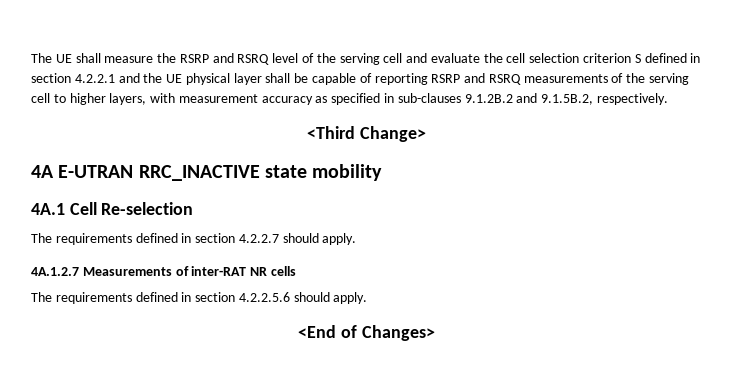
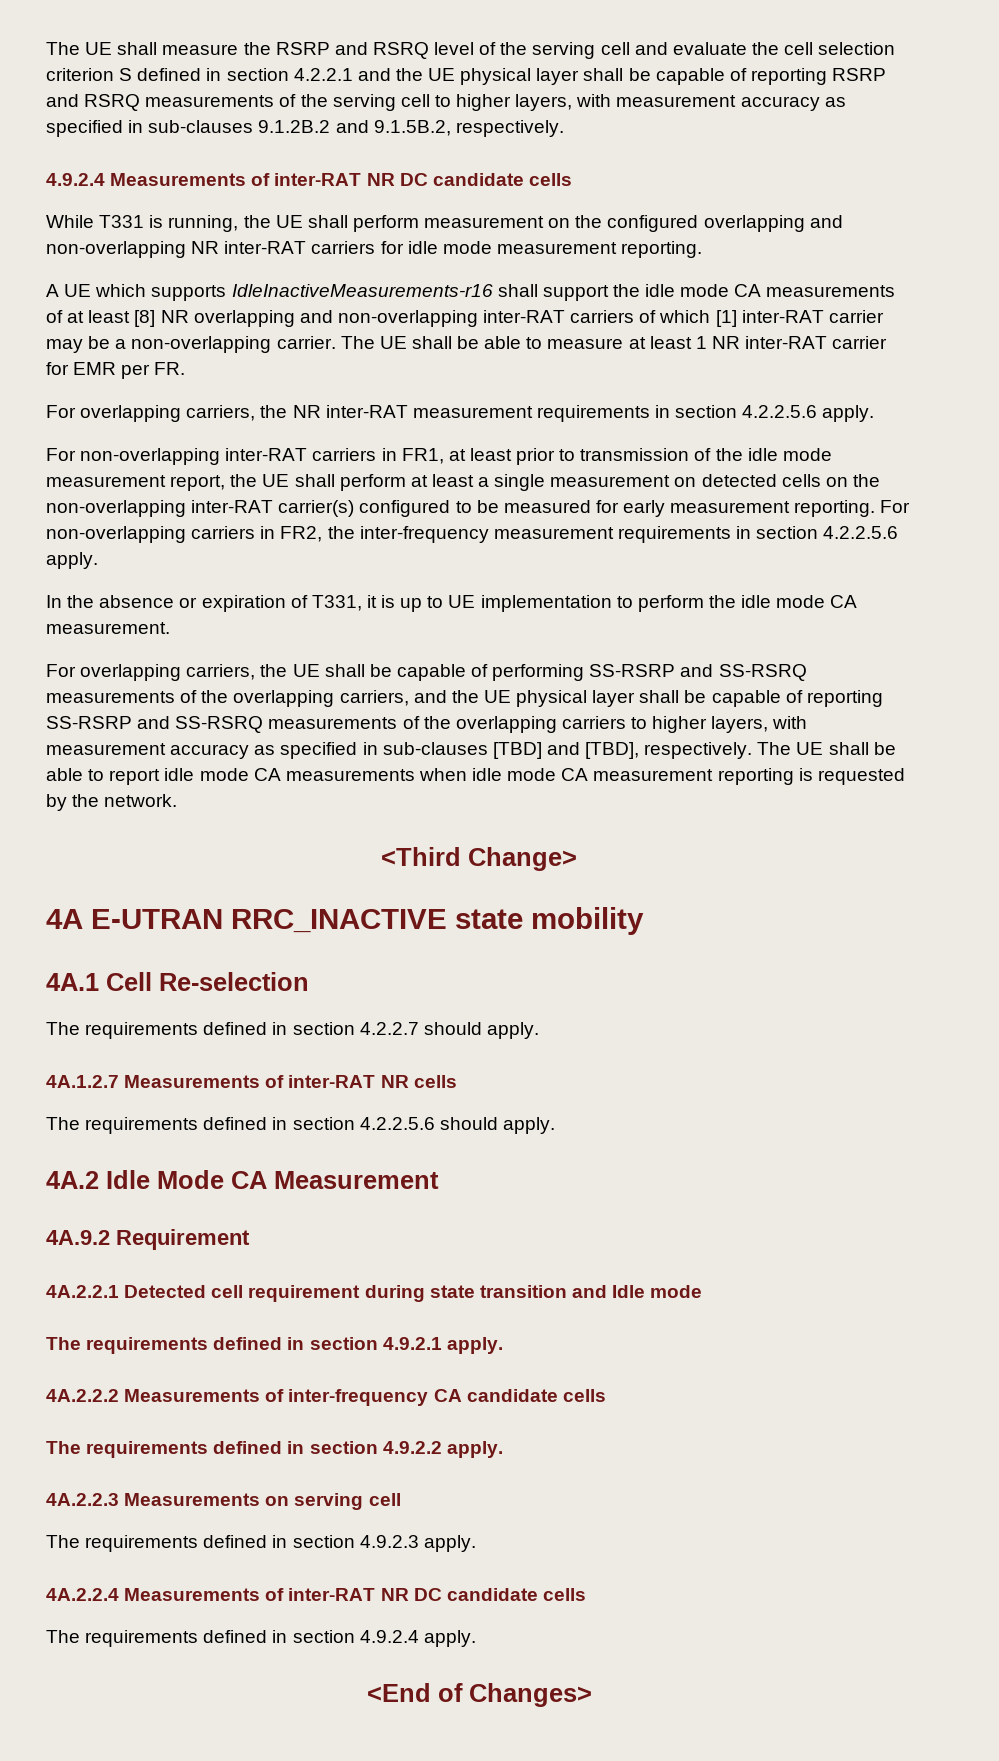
(668, 99) none -> [46,173,572,186] [46,215,843,232] [46,241,703,258] [46,284,896,301] [46,310,884,327] [46,336,888,353] [46,362,186,379] [46,405,875,422] [46,448,832,465] [46,474,880,491] [46,500,911,517] [46,526,899,543] [46,552,98,569] [46,595,858,612] [46,622,170,634] [46,664,807,681] [46,690,883,707] [46,716,808,733] [46,742,896,759] [46,768,905,785] [46,794,178,811] // 4.9.2.4 Measurements of inter-RAT NR DC candidate cells // While T331 is running, the UE shall perform measurement on the configured overlapping and non-overlapping NR inter-RAT carriers for idle mode measurement reporting. // A UE which supports IdleInactiveMeasurements-r16 shall support the idle mode CA measurements of at least [8] NR overlapping and non-overlapping inter-RAT carriers of which [1] inter-RAT carrier may be a non-overlapping carrier. The UE shall be able to measure at least 1 NR inter-RAT carrier for EMR per FR. // For overlapping carriers, the NR inter-RAT measurement requirements in section 4.2.2.5.6 apply. // For non-overlapping inter-RAT carriers in FR1, at least prior to transmission of the idle mode measurement report, the UE shall perform at least a single measurement on detected cells on the non-overlapping inter-RAT carrier(s) configured to be measured for early measurement reporting. For non-overlapping carriers in FR2, the inter-frequency measurement requirements in section 4.2.2.5.6 apply. // In the absence or expiration of T331, it is up to UE implementation to perform the idle mode CA measurement. // For overlapping carriers, the UE shall be capable of performing SS-RSRP and SS-RSRQ measurements of the overlapping carriers, and the UE physical layer shall be capable of reporting SS-RSRP and SS-RSRQ measurements of the overlapping carriers to higher layers, with measurement accuracy as specified in sub-clauses [TBD] and [TBD], respectively. The UE shall be able to report idle mode CA measurements when idle mode CA measurement reporting is requested by the network.
(368, 298) none -> [46,1170,439,1189] [46,1229,250,1250] [46,1285,703,1302] [46,1337,503,1354] [46,1389,606,1406] [46,1441,503,1458] [46,1493,401,1510] [46,1535,476,1552] [46,1588,586,1601] [46,1630,476,1647] // 4A.2 Idle Mode CA Measurement // 4A.9.2 Requirement // 4A.2.2.1 Detected cell requirement during state transition and Idle mode // The requirements defined in section 4.9.2.1 apply. // 4A.2.2.2 Measurements of inter-frequency CA candidate cells // The requirements defined in section 4.9.2.2 apply. // 4A.2.2.3 Measurements on serving cell // The requirements defined in section 4.9.2.3 apply. // 4A.2.2.4 Measurements of inter-RAT NR DC candidate cells // The requirements defined in section 4.9.2.4 apply.

